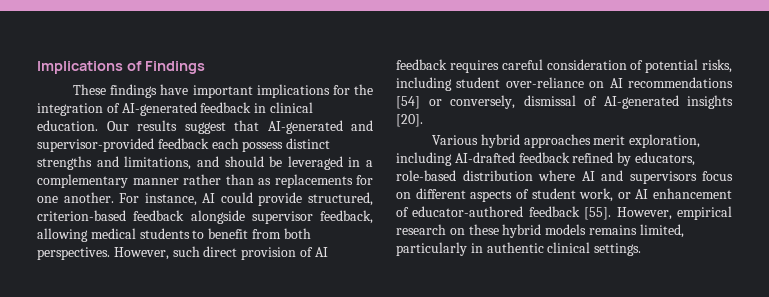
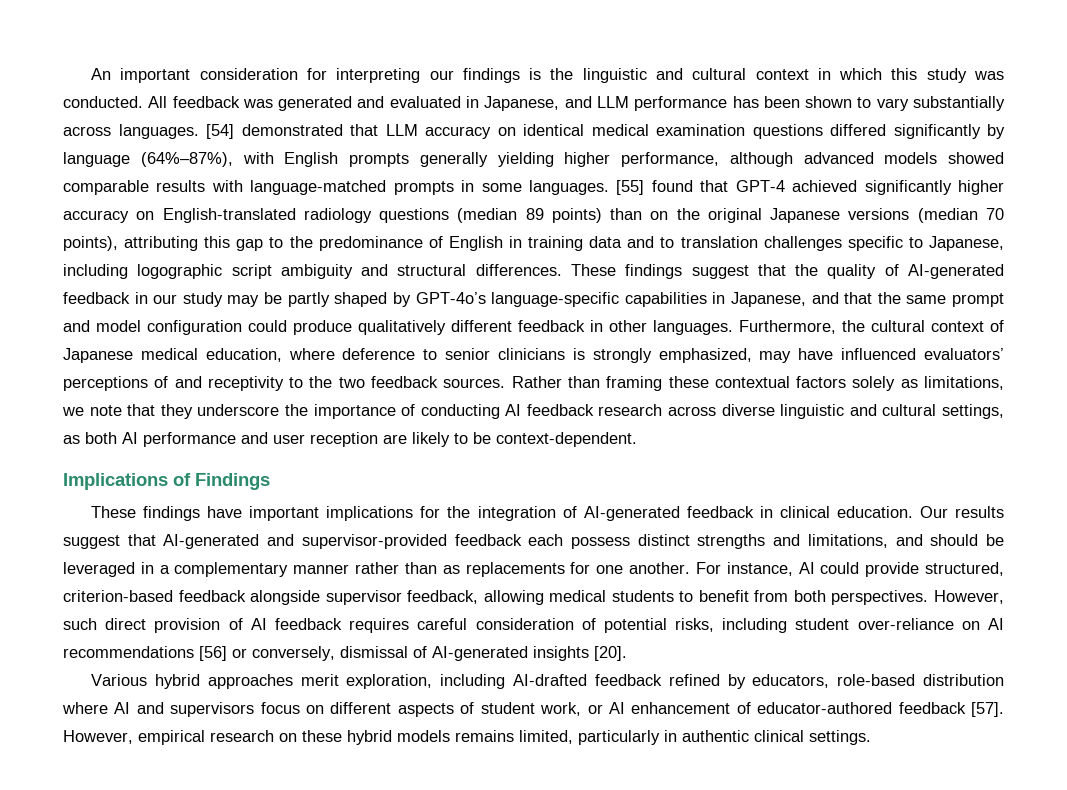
(37, 67) none -> [91,68,1004,83] [63,96,1005,111] [63,124,1005,139] [63,152,1004,167] [63,180,1005,195] [63,208,1004,223] [63,236,1004,251] [63,264,1005,279] [63,292,1004,307] [63,320,1004,335] [63,348,1004,363] [63,376,1004,391] [62,404,1005,419] [63,432,637,447] An important consideration for interpreting our findings is the linguistic and cultural context in which this study was conducted. All feedback was generated and evaluated in Japanese, and LLM performance has been shown to vary substantially across languages. [54] demonstrated that LLM accuracy on identical medical examination questions differed significantly by language (64%–87%), with English prompts generally yielding higher performance, although advanced models showed comparable results with language-matched prompts in some languages. [55] found that GPT-4 achieved significantly higher accuracy on English-translated radiology questions (median 89 points) than on the original Japanese versions (median 70 points), attributing this gap to the predominance of English in training data and to translation challenges specific to Japanese, including logographic script ambiguity and structural differences. These findings suggest that the quality of AI-generated feedback in our study may be partly shaped by GPT-4o’s language-specific capabilities in Japanese, and that the same prompt and model configuration could produce qualitatively different feedback in other languages. Furthermore, the cultural context of Japanese medical education, where deference to senior clinicians is strongly emphasized, may have influenced evaluators’ perceptions of and receptivity to the two feedback sources. Rather than framing these contextual factors solely as limitations, we note that they underscore the importance of conducting AI feedback research across diverse linguistic and cultural settings, as both AI performance and user reception are likely to be context-dependent. //
[396,96,420,109] [54] -> [199,646,227,661] [56]
[584,207,612,220] [55]. -> [970,702,1004,717] [57].

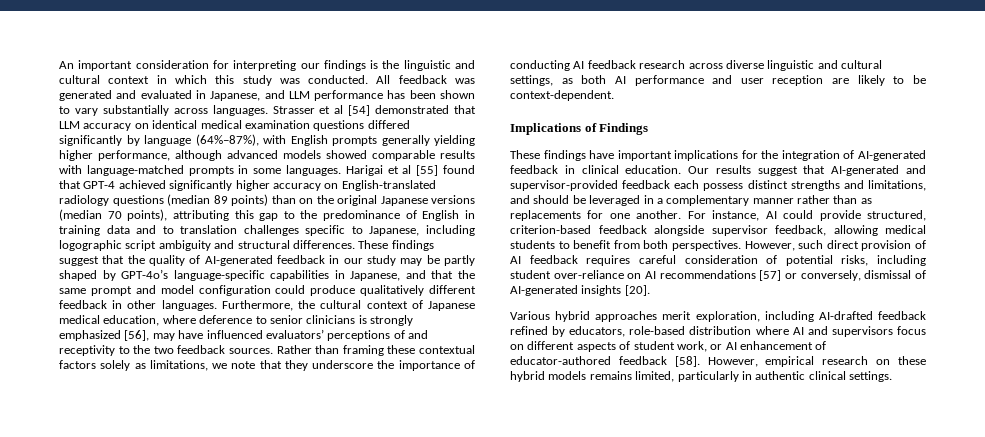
(199, 131) none -> [272,105,344,114] Strasser et al
(609, 187) none -> [345,165,412,176] Harigai et al
[658,348,752,363] emphasized, -> [59,330,150,341] emphasized [56],
[199,646,227,661] [56] -> [759,270,782,281] [57]
[970,702,1004,717] [57]. -> [674,356,700,367] [58].

